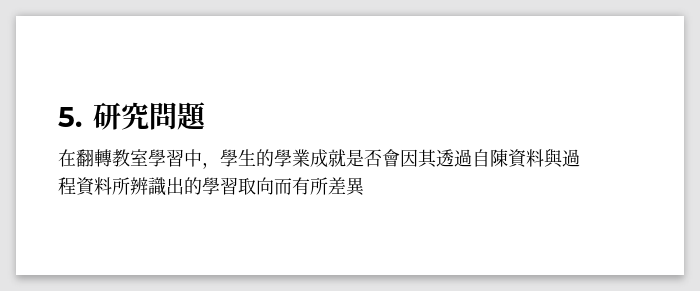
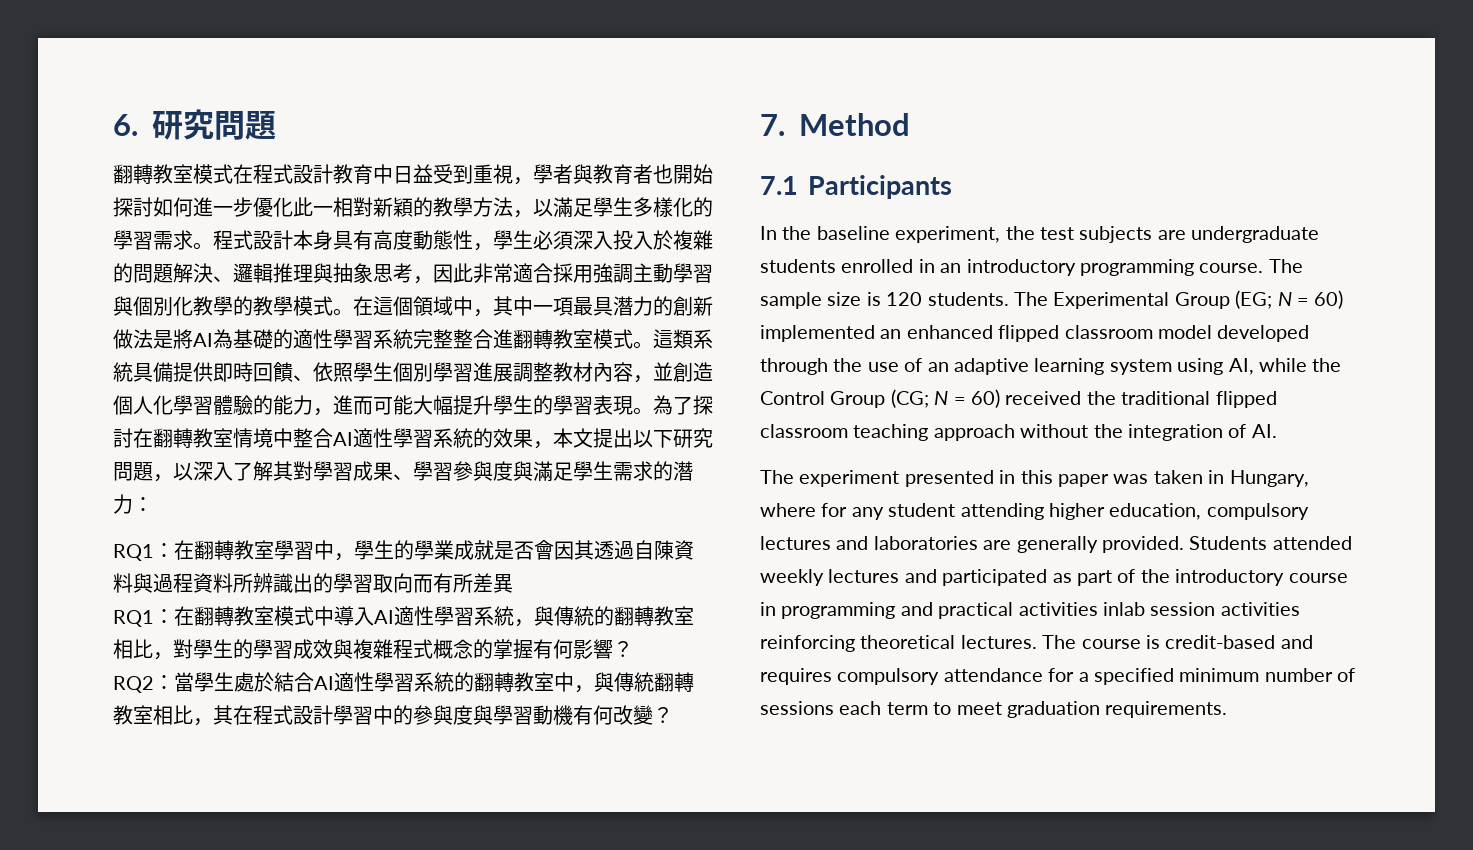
[58,107,82,127] 5. -> [113,114,138,136] 6.
(208, 116) none -> [113,164,713,185] [113,197,713,218] [113,230,713,251] [113,263,713,284] [113,296,713,317] [113,329,713,349] [113,362,713,383] [113,395,713,416] [113,428,713,449] [113,461,693,482] [113,494,153,514] [113,543,174,561] 翻轉教室模式在程式設計教育中日益受到重視，學者與教育者也開始探討如何進一步優化此一相對新穎的教學方法，以滿足學生多樣化的學習需求。程式設計本身具有高度動態性，學生必須深入投入於複雜的問題解決、邏輯推理與抽象思考，因此非常適合採用強調主動學習與個別化教學的教學模式。在這個領域中，其中一項最具潛力的創新做法是將AI為基礎的適性學習系統完整整合進翻轉教室模式。這類系統具備提供即時回饋、依照學生個別學習進展調整教材內容，並創造個人化學習體驗的能力，進而可能大幅提升學生的學習表現。為了探討在翻轉教室情境中整合AI適性學習系統的效果，本文提出以下研究問題，以深入了解其對學習成果、學習參與度與滿足學生需求的潛力： // RQ1：
(365, 186) none -> [113,606,694,627] [113,639,633,660] [113,672,694,693] [113,705,673,726] [760,113,910,136] [760,175,952,199] [760,226,1320,243] [760,259,1303,276] [760,290,1344,309] [760,325,1310,342] [760,358,1342,375] [760,389,1277,408] [760,424,1277,441] [760,470,1309,487] [760,503,1309,520] [760,536,1352,553] [760,569,1348,586] [760,602,1300,619] [760,635,1313,652] [760,668,1356,685] [760,701,1228,718] // RQ1：在翻轉教室模式中導入AI適性學習系統，與傳統的翻轉教室相比，對學生的學習成效與複雜程式概念的掌握有何影響？ // RQ2：當學生處於結合AI適性學習系統的翻轉教室中，與傳統翻轉教室相比，其在程式設計學習中的參與度與學習動機有何改變？ // 7. Method // 7.1 Participants // In the baseline experiment, the test subjects are undergraduate students enrolled in an introductory programming course. The sample size is 120 students. The Experimental Group (EG; N = 60) implemented an enhanced flipped classroom model developed through the use of an adaptive learning system using AI, while the Control Group (CG; N = 60) received the traditional flipped classroom teaching approach without the integration of AI. // The experiment presented in this paper was taken in Hungary, where for any student attending higher education, compulsory lectures and laboratories are generally provided. Students attended weekly lectures and participated as part of the introductory course in programming and practical activities inlab session activities reinforcing theoretical lectures. The course is credit-based and requires compulsory attendance for a specified minimum number of sessions each term to meet graduation requirements.

